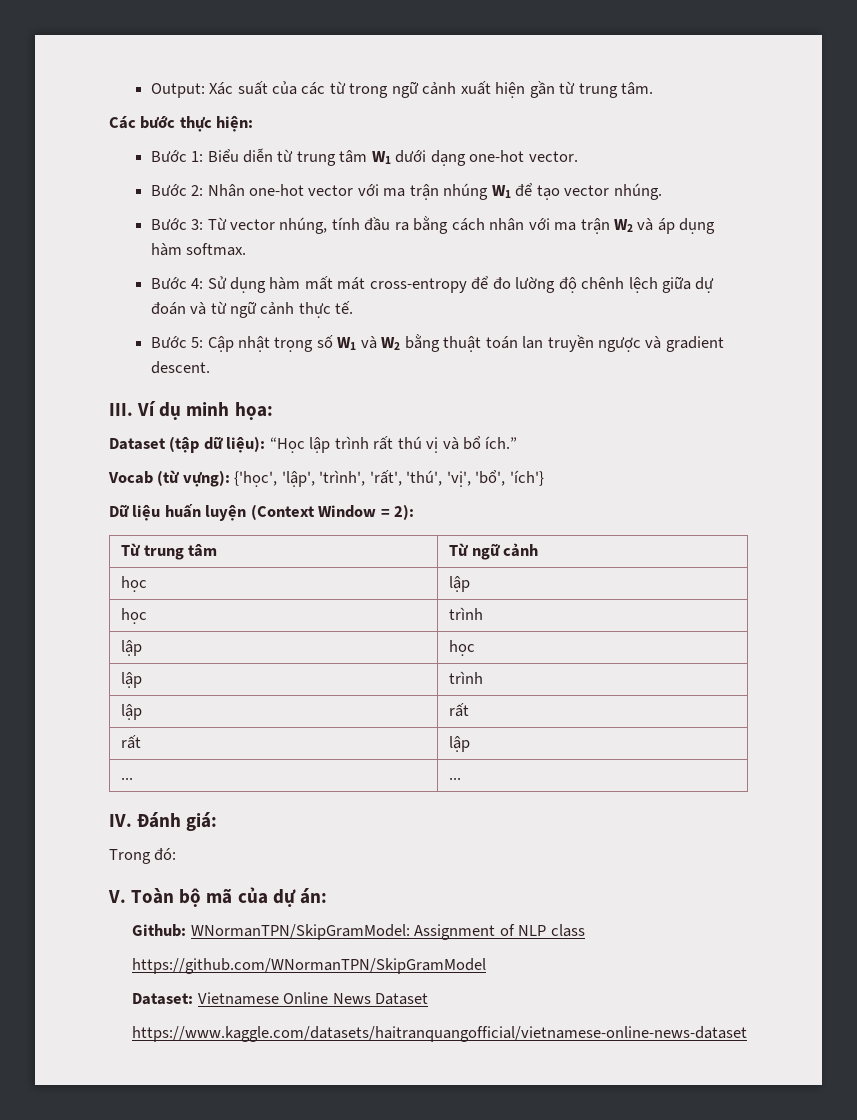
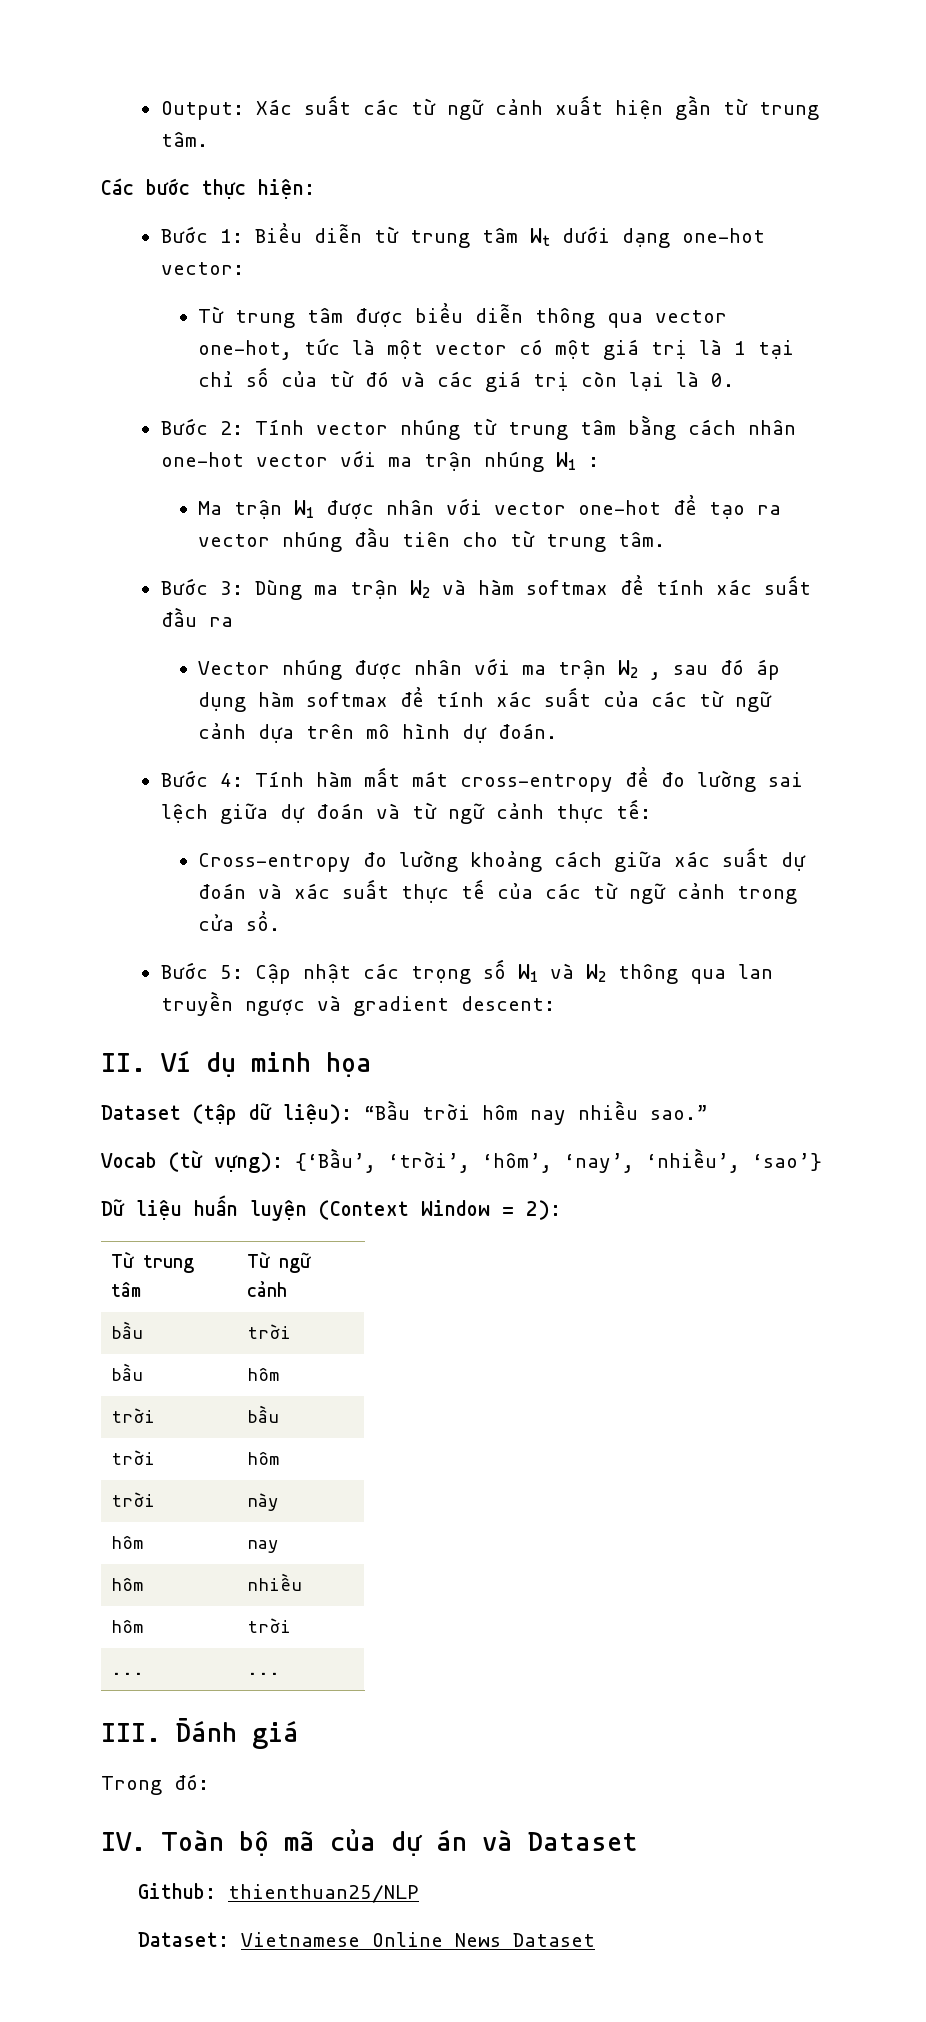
[271,81,389,98] của các từ trong -> [362,98,436,115] các từ
[371,151,391,164] W1 -> [529,228,550,246] Wt
[528,151,578,162] [150,184,245,197] vector. // Bước 2: Nhân -> [160,262,244,275] [198,303,728,328] [198,338,795,360] [198,367,735,392] [160,415,796,440] vector: // Từ trung tâm được biểu diễn thông qua vector one-hot, tức là một vector có một giá trị là 1 tại chỉ số của từ đó và các giá trị còn lại là 0. // Bước 2: Tính vector nhúng từ trung tâm bằng cách nhân
[515,183,662,200] [150,217,360,234] để tạo vector nhúng. // Bước 3: Từ vector nhúng, tính -> [587,457,599,467] [198,495,782,519] [198,527,666,552] [160,575,811,600] : // Ma trận W1 được nhân với vector one-hot để tạo ra vector nhúng đầu tiên cho từ trung tâm. // Bước 3: Dùng ma trận W2 và hàm softmax để tính xác suất
[413,216,485,234] bằng cách -> [198,659,403,680] // Vector nhúng được
[637,218,716,234] [150,243,247,256] và áp dụng hàm softmax. -> [650,659,781,680] [198,687,773,712] [198,723,558,743] , sau đó áp dụng hàm softmax để tính xác suất của các từ ngữ cảnh dựa trên mô hình dự đoán.
[207,276,266,293] Sử dụng -> [254,771,304,787] Tính
[558,277,625,293] độ chênh -> [767,772,803,787] sai
[335,301,354,314] tế. -> [615,799,651,819] [198,847,807,872] [198,879,798,904] [198,911,281,931] tế: // Cross-entropy đo lường khoảng cách giữa xác suất dự đoán và xác suất thực tế của các từ ngữ cảnh trong cửa sổ.
(270, 344) none -> [362,963,399,979] các
[404,334,518,352] bằng thuật toán -> [617,964,726,984] thông qua
[150,361,210,374] [109,403,133,416] descent. // III. -> [460,996,555,1011] [101,1053,146,1072] descent: // II.
[234,402,273,420] họa: -> [326,1052,372,1077] họa
[269,436,518,453] [108,470,544,487] “Học lập trình rất thú vị và bổ ích.” // Vocab (từ vựng): {'học', 'lập', 'trình', 'rất', 'thú', 'vị', 'bổ', 'ích'} -> [364,1100,708,1125] [101,1148,822,1173] “Bầu trời hôm nay nhiều sao.” // Vocab (từ vựng): {‘Bầu’, ‘trời’, ‘hôm’, ‘nay’, ‘nhiều’, ‘sao’}
[121,576,148,592] [449,576,471,592] [121,608,148,624] [449,607,484,620] [121,640,143,656] [449,640,476,656] [121,672,143,688] [449,671,484,684] [121,704,143,720] [449,703,470,717] [121,735,142,749] [449,736,471,752] học | lập // học | trình // lập | học // lập | trình // lập | rất // rất | lập -> [110,1321,143,1339] [246,1324,291,1339] [110,1363,143,1381] [246,1367,279,1381] [110,1408,155,1423] [246,1405,279,1423] [110,1450,155,1465] [246,1451,279,1465] [110,1492,155,1507] [246,1493,278,1511] [110,1535,143,1549] [246,1540,278,1553] [110,1577,143,1591] [246,1573,302,1591] [110,1619,143,1633] [246,1618,291,1633] bầu | trời // bầu | hôm // trời | bầu // trời | hôm // trời | này // hôm | nay // hôm | nhiều // hôm | trời
[109,812,218,831] IV. Đánh giá: -> [101,1718,299,1749] III. Đánh giá
[108,890,126,903] V. -> [101,1832,146,1851] IV.
[299,888,327,904] [132,924,585,940] [132,958,487,974] án: // Github: WNormanTPN/SkipGramModel: Assignment of NLP class // https://github.com/WNormanTPN/SkipGramModel -> [436,1829,638,1851] [138,1883,420,1903] án và Dataset // Github: thienthuan25/NLP
[132,1026,748,1042] // https://www.kaggle.com/datasets/haitranquangofficial/vietnamese-online-news-dataset -> (596, 1940) none

